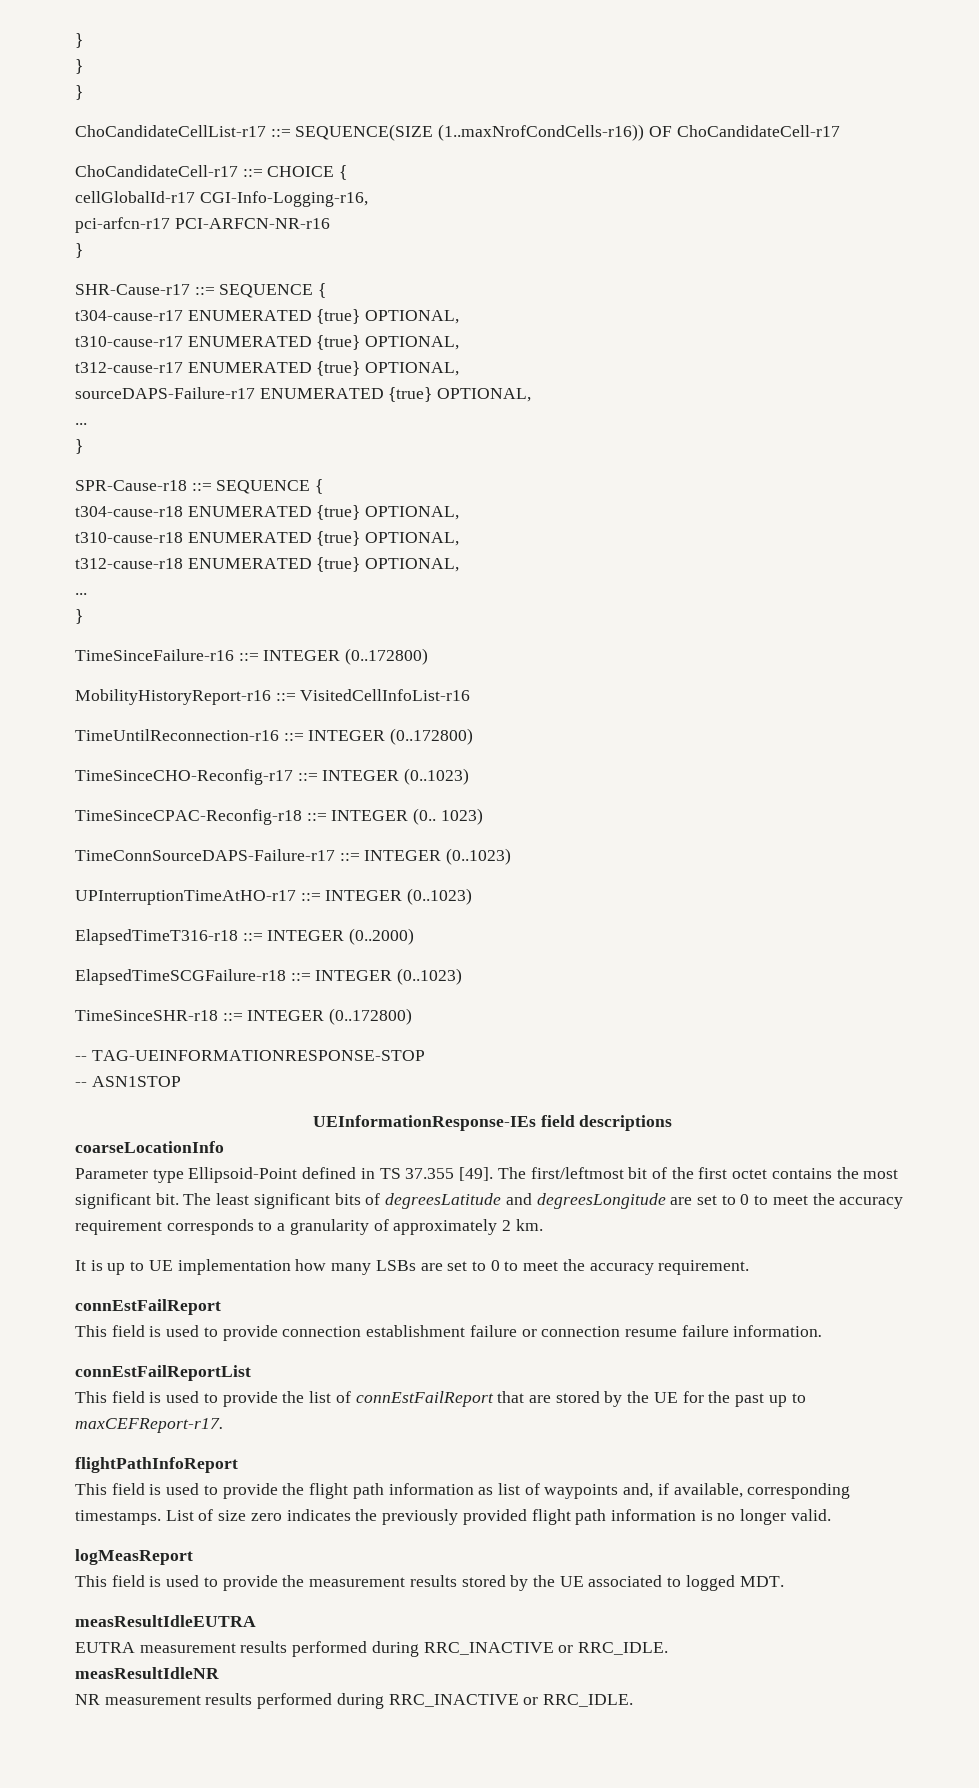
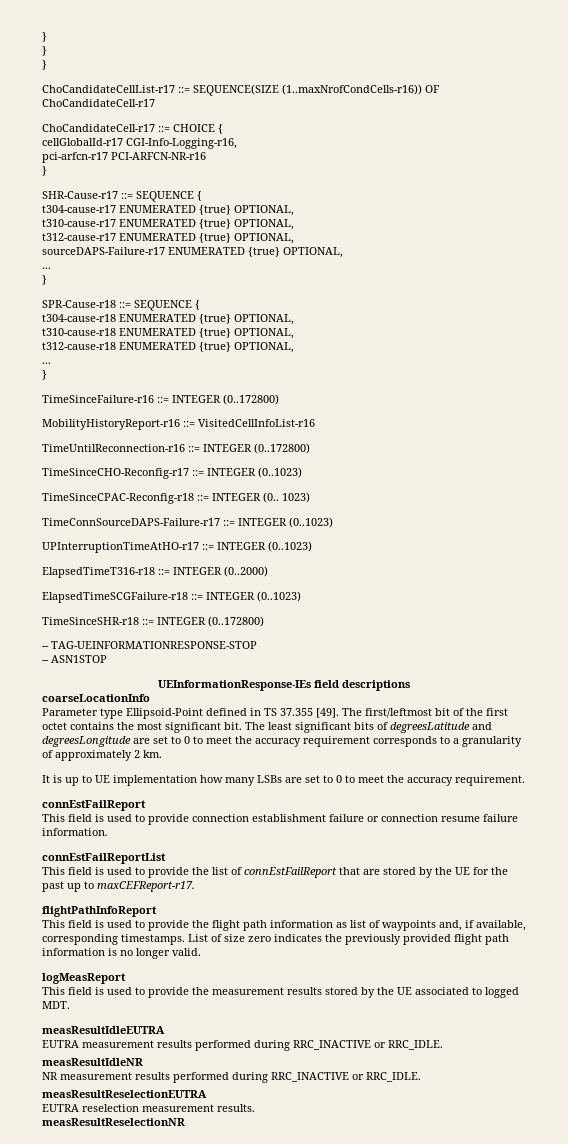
(634, 1700) none -> [42,1090,207,1098] [42,1104,255,1112] [42,1118,185,1126] // measResultReselectionEUTRA // EUTRA reselection measurement results. // measResultReselectionNR

